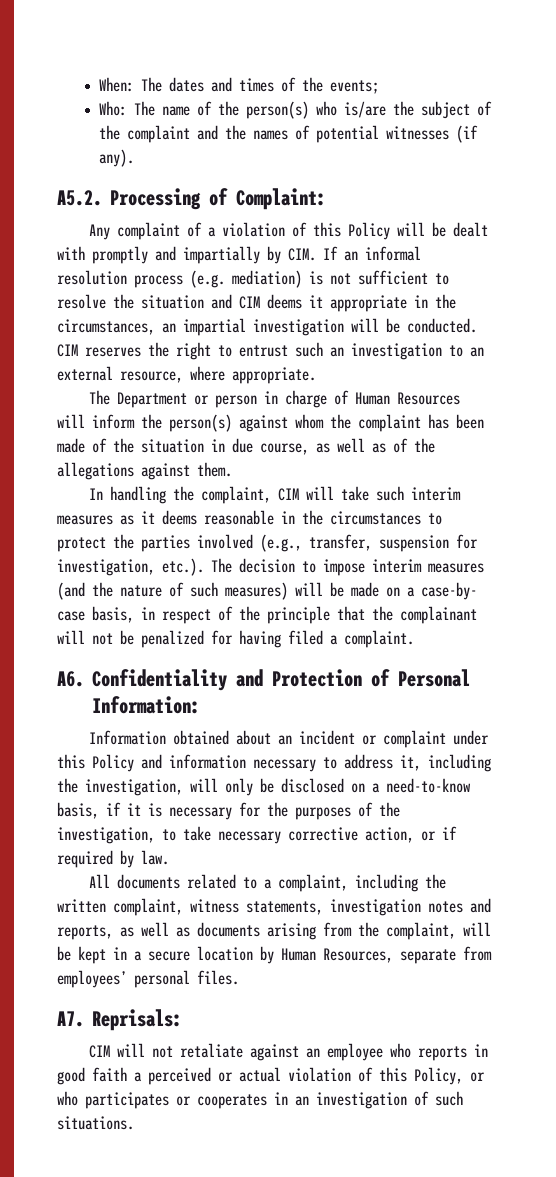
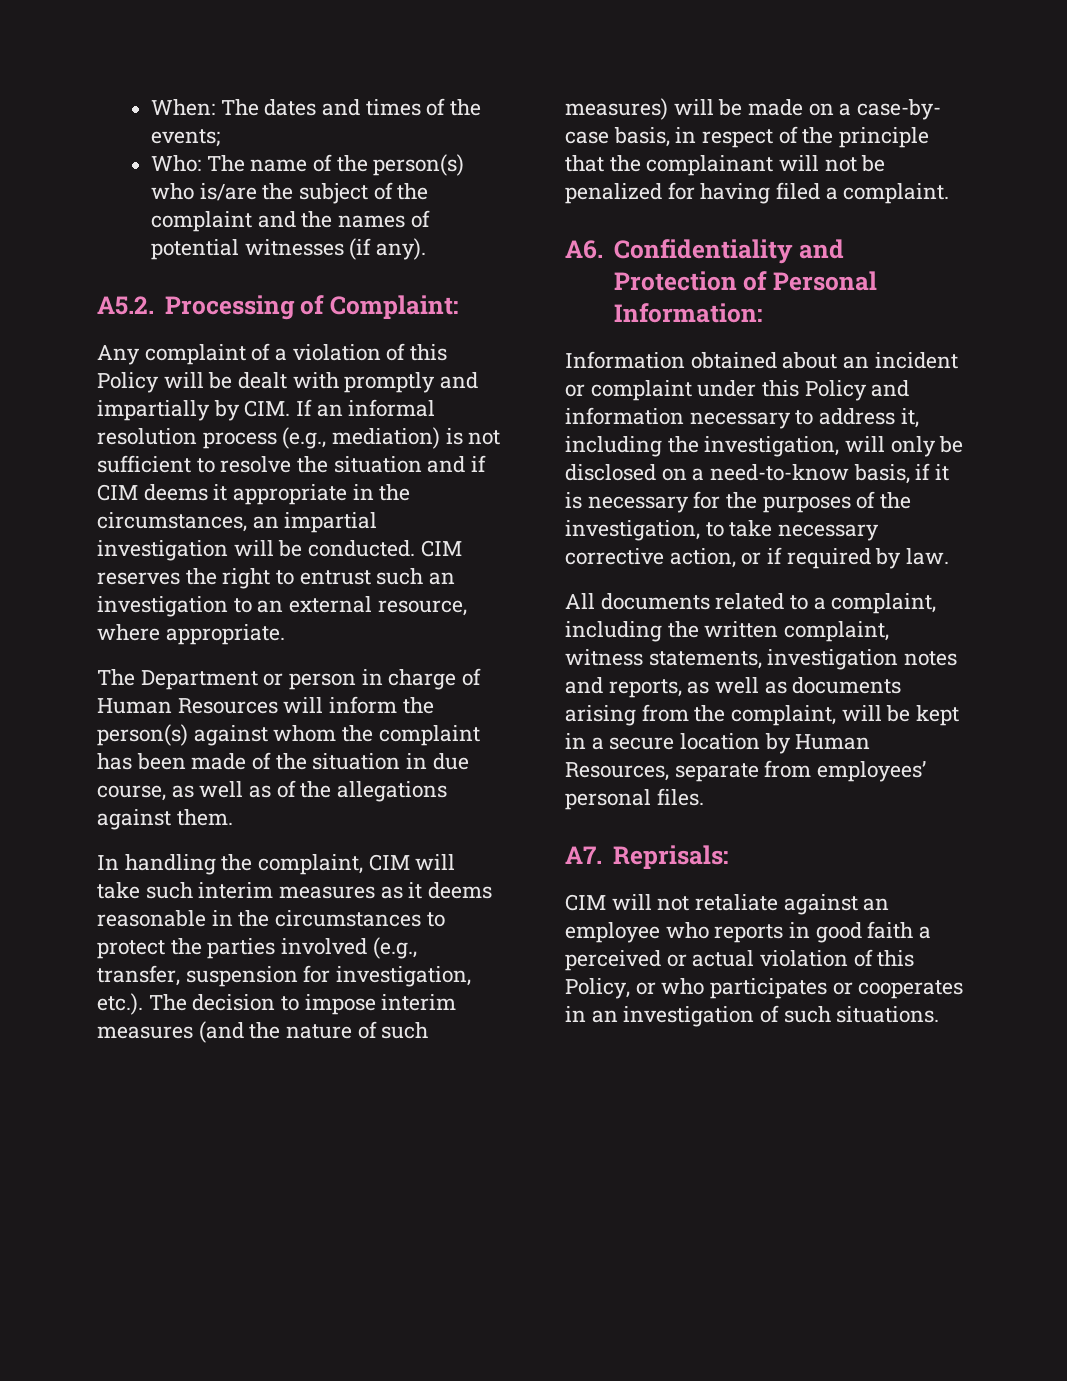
[190,270,225,288] (e.g. -> [282,427,327,449] (e.g.,
(232, 301) none -> [471,455,487,472] if

